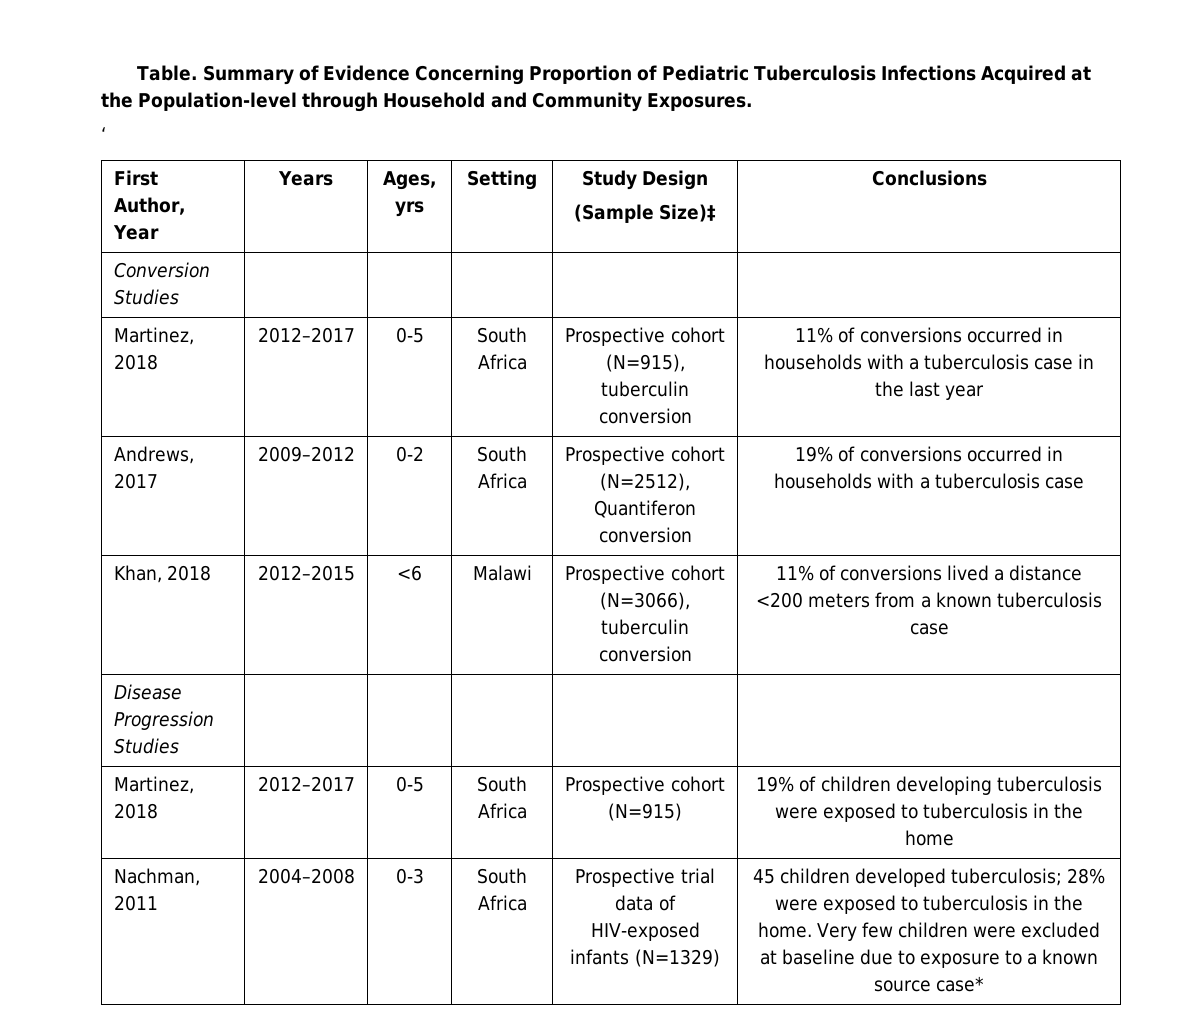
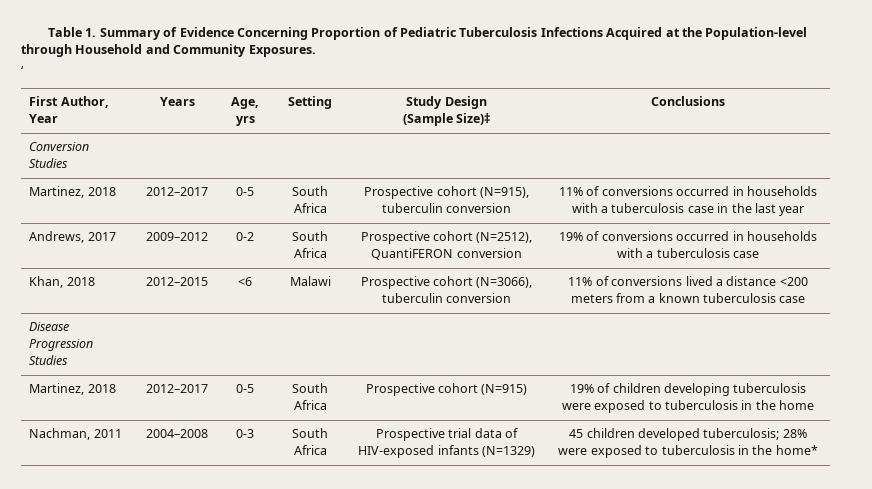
[136,65,198,81] Table. -> [48,27,97,37] Table 1.
[382,171,437,190] Ages, -> [231,97,259,109] Age,
[594,500,696,518] Quantiferon -> [371,248,454,260] QuantiFERON
[757,922,1101,941] [759,949,1099,968] [873,976,985,992] home. Very few children were excluded at baseline due to exposure to a known source case* -> [775,445,818,455] home*

